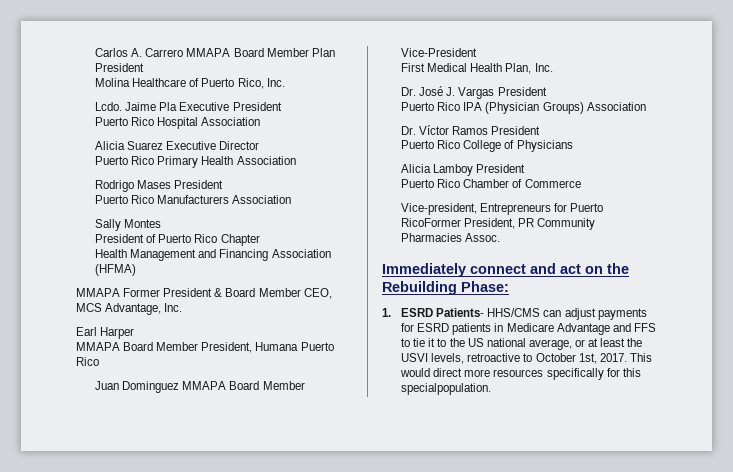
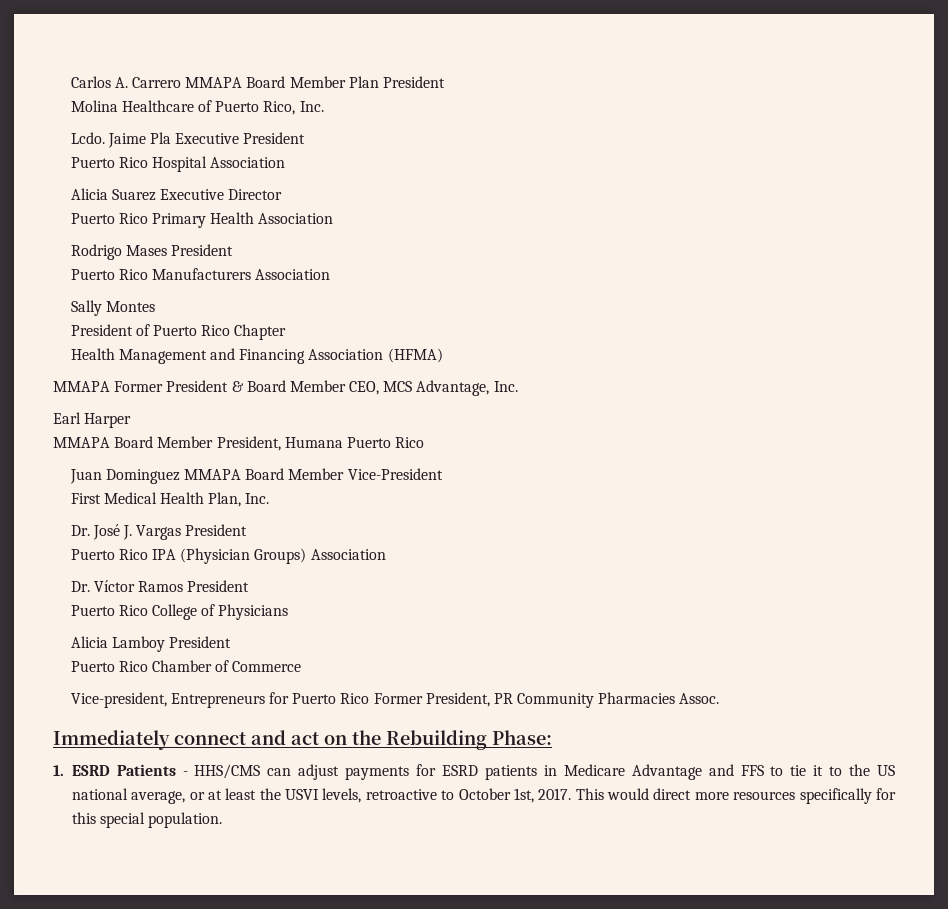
[401,218,462,227] RicoFormer -> [340,693,423,704] Rico Former
[436,308,485,317] Patients- -> [116,764,188,776] Patients -
[401,383,492,395] specialpopulation. -> [99,812,223,828] special population.

